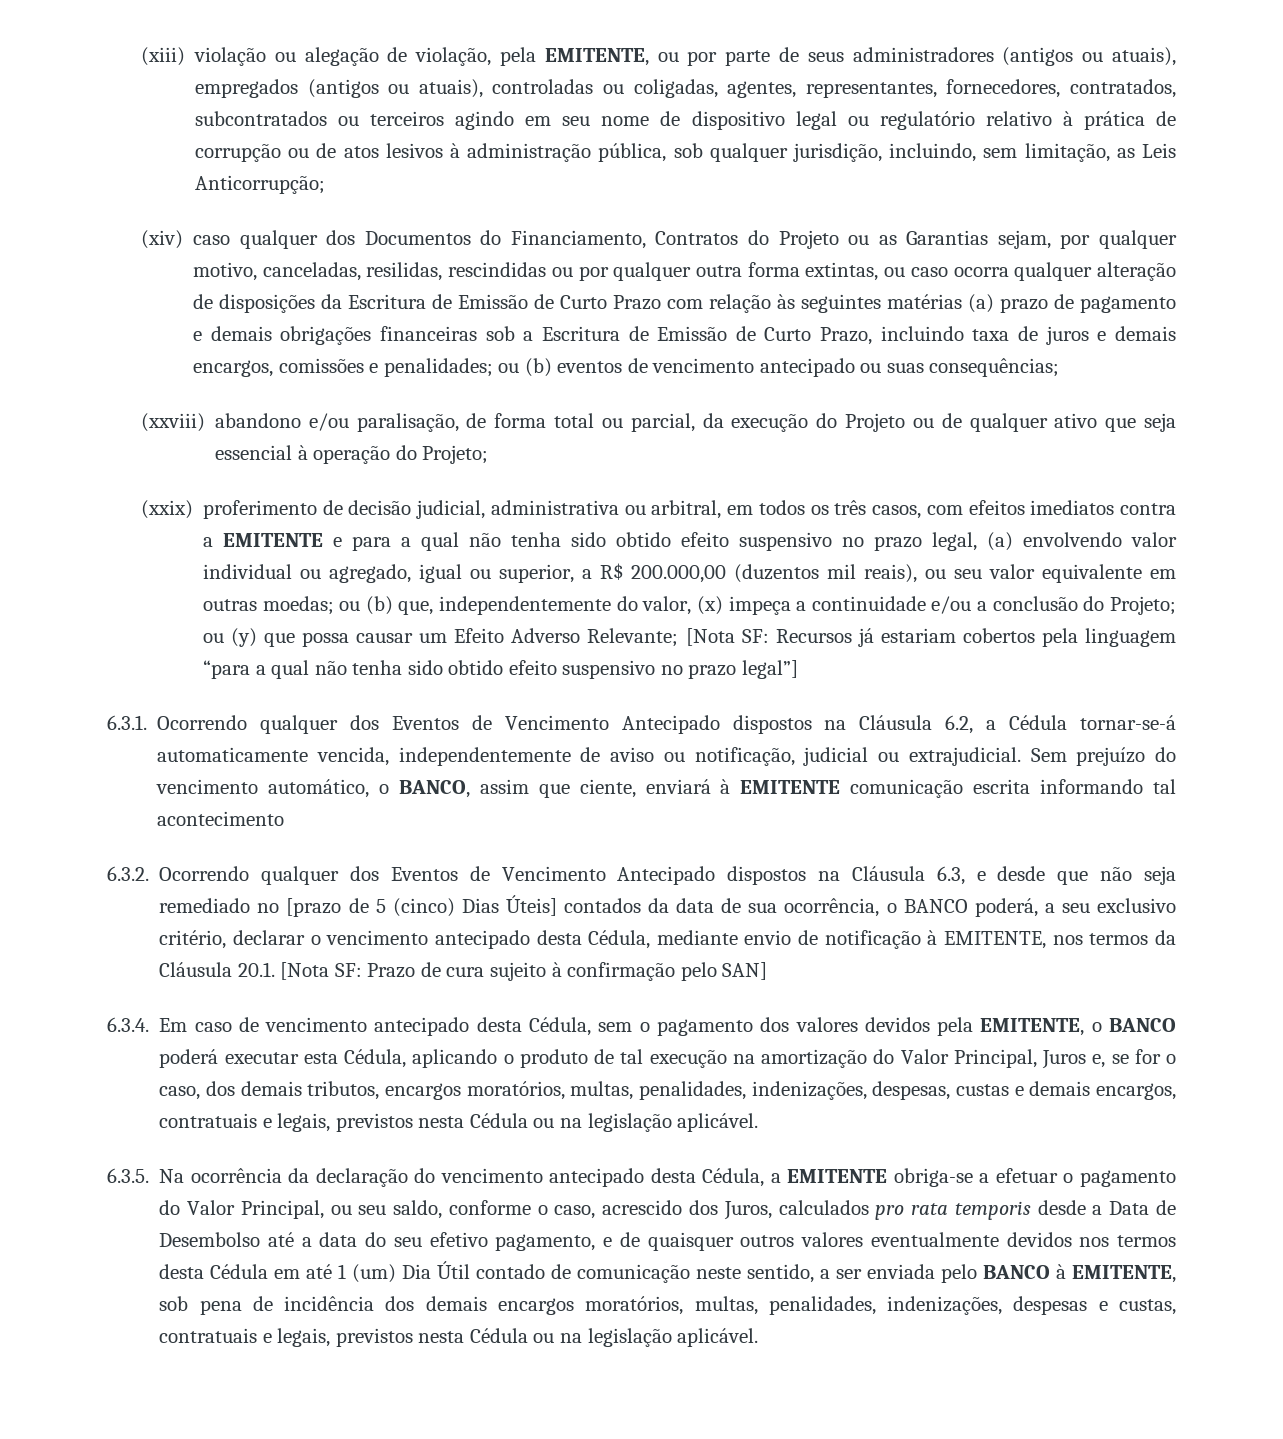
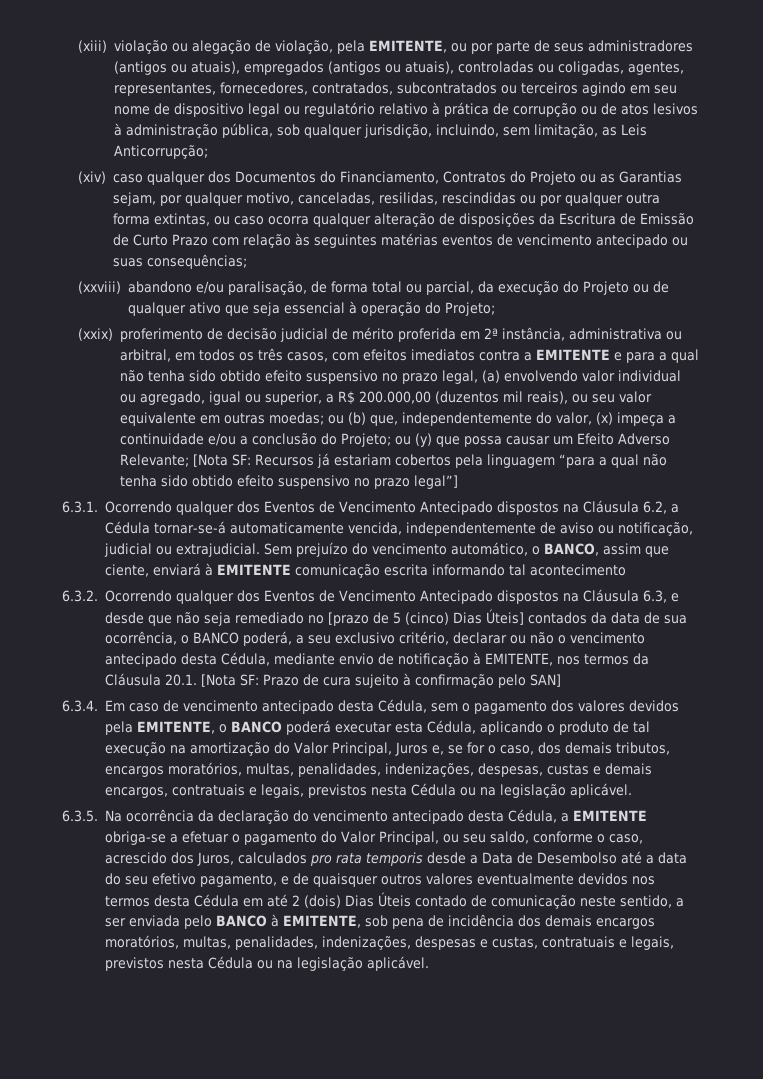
[967,294,1176,313] [192,326,1177,345] [192,358,552,377] (a) prazo de pagamento e demais obrigações financeiras sob a Escritura de Emissão de Curto Prazo, incluindo taxa de juros e demais encargos, comissões e penalidades; ou (b) -> (439, 239) none
[416,500,486,519] judicial, -> [280,327,566,342] judicial de mérito proferida em 2ª instância,
(305, 937) none -> [509,632,554,644] ou não
[338,1261,471,1283] 1 (um) Dia Útil -> [291,892,411,908] 2 (dois) Dias Úteis

